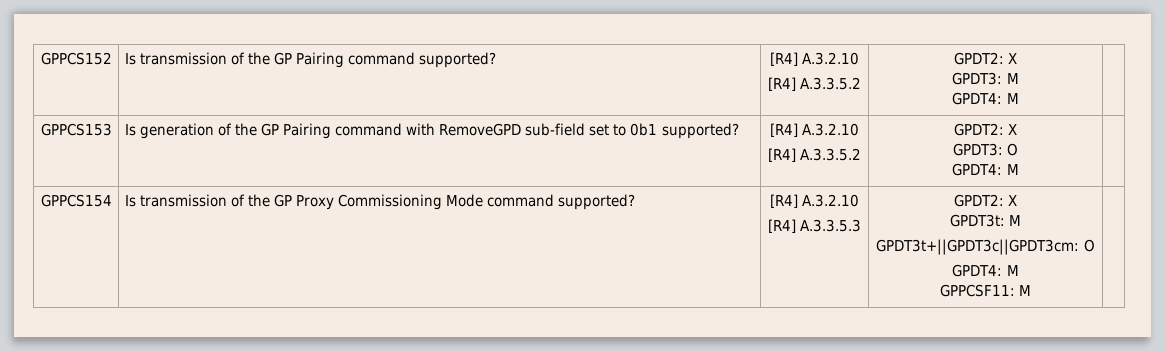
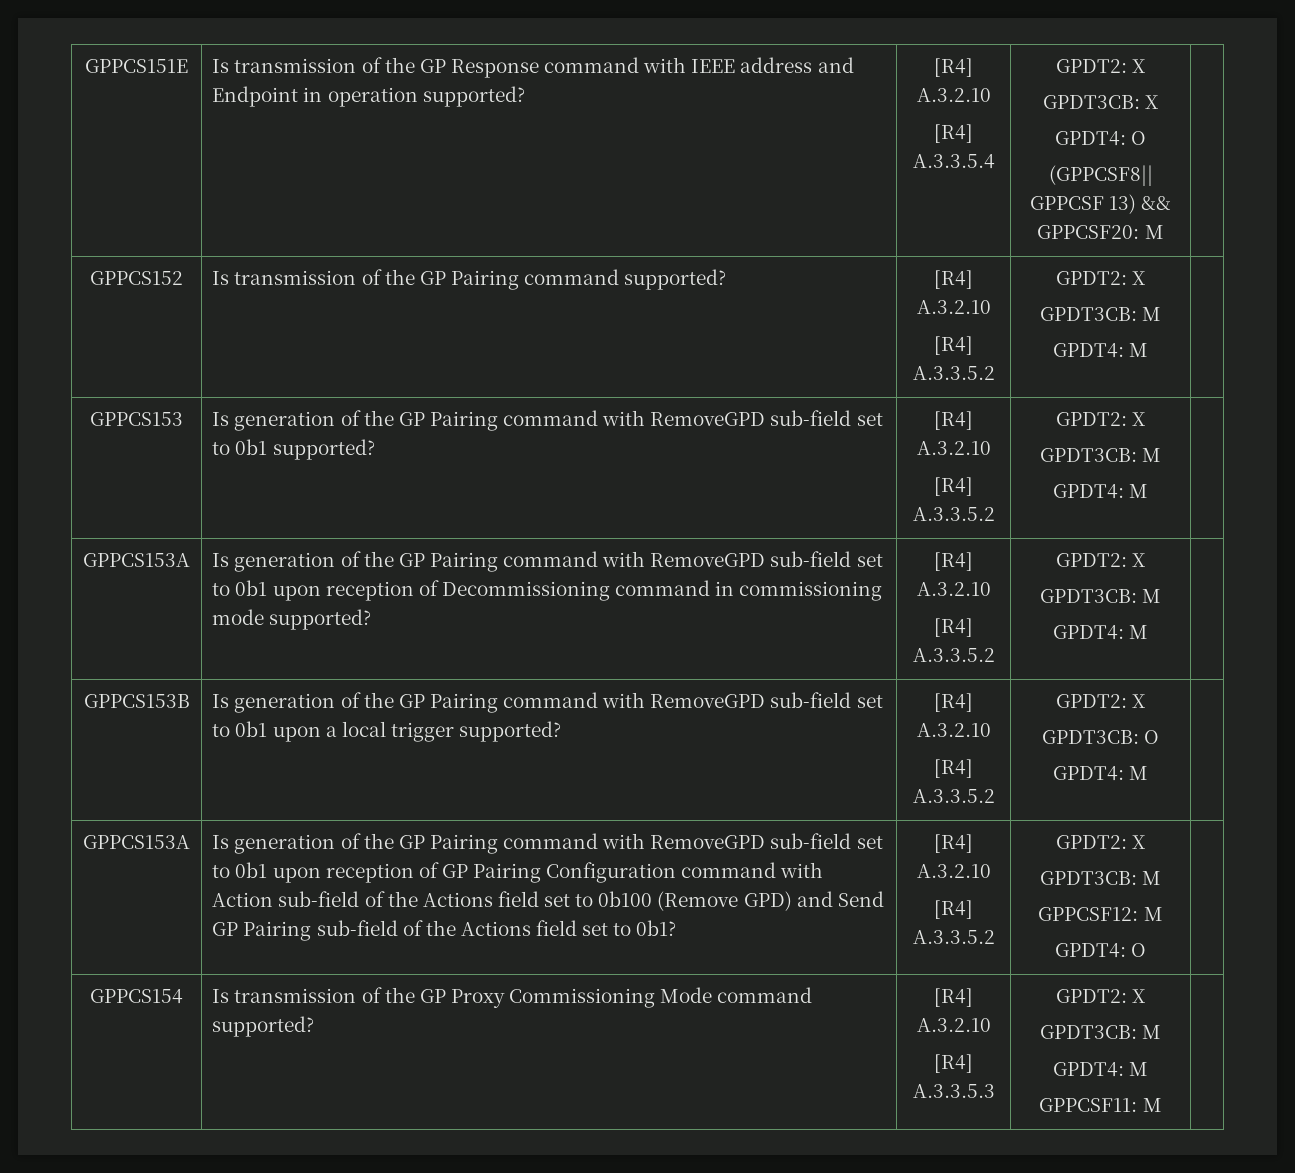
(40, 58) none -> [85,59,188,73] [212,57,854,78] [212,86,525,107] [934,58,973,77] [916,88,991,102] [934,124,973,143] [912,154,995,169] [1055,59,1146,73] [1042,95,1159,109] [1054,131,1147,146] [1048,165,1153,186] [1029,194,1172,214] [1037,225,1164,239] GPPCS151E | Is transmission of the GP Response command with IEEE address and Endpoint in operation supported? | [R4] A.3.2.10 // [R4] A.3.3.5.4 | GPDT2: X // GPDT3CB: X // GPDT4: O // (GPPCSF8|| GPPCSF 13) && GPPCSF20: M | //
[952,72,1003,85] GPDT3: -> [1039,307,1137,321] GPDT3CB:
[952,143,1019,156] [952,163,1019,176] GPDT3: O // GPDT4: M -> [1039,448,1162,462] [1052,484,1149,499] [83,553,190,567] [212,551,883,572] [212,580,883,601] [212,609,372,630] [934,552,973,571] [916,582,991,596] [934,618,973,637] [912,648,995,662] [1055,553,1146,567] [1039,589,1162,603] [1052,625,1149,640] [83,694,190,708] [212,692,883,713] [212,721,562,742] [934,693,973,712] [916,723,991,737] [934,759,973,778] [912,789,995,803] [1055,694,1146,708] [1041,730,1160,744] [1052,766,1149,781] [83,835,190,849] [212,833,883,854] [212,862,824,883] [212,891,884,911] [212,920,677,941] [934,834,973,853] [916,864,991,878] [934,900,973,919] [912,930,995,944] [1055,835,1146,849] [1039,871,1162,885] [1038,907,1163,921] [1054,943,1147,958] GPDT3CB: M // GPDT4: M | // GPPCS153A | Is generation of the GP Pairing command with RemoveGPD sub-field set to 0b1 upon reception of Decommissioning command in commissioning mode supported? | [R4] A.3.2.10 // [R4] A.3.3.5.2 | GPDT2: X // GPDT3CB: M // GPDT4: M | // GPPCS153B | Is generation of the GP Pairing command with RemoveGPD sub-field set to 0b1 upon a local trigger supported? | [R4] A.3.2.10 // [R4] A.3.3.5.2 | GPDT2: X // GPDT3CB: O // GPDT4: M | // GPPCS153A | Is generation of the GP Pairing command with RemoveGPD sub-field set to 0b1 upon reception of GP Pairing Configuration command with Action sub-field of the Actions field set to 0b100 (Remove GPD) and Send GP Pairing sub-field of the Actions field set to 0b1? | [R4] A.3.2.10 // [R4] A.3.3.5.2 | GPDT2: X // GPDT3CB: M // GPPCSF12: M // GPDT4: O
[949,214,1022,227] [876,239,1095,255] GPDT3t: M // GPDT3t+||GPDT3c||GPDT3cm: O -> [1039,1025,1162,1039] GPDT3CB: M

